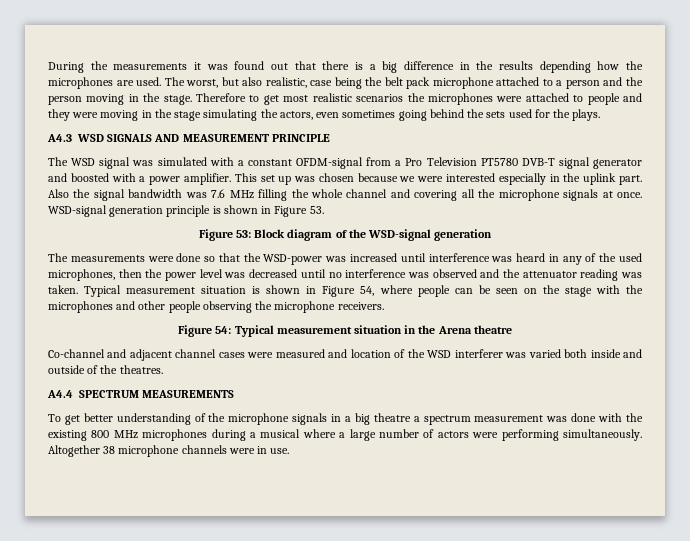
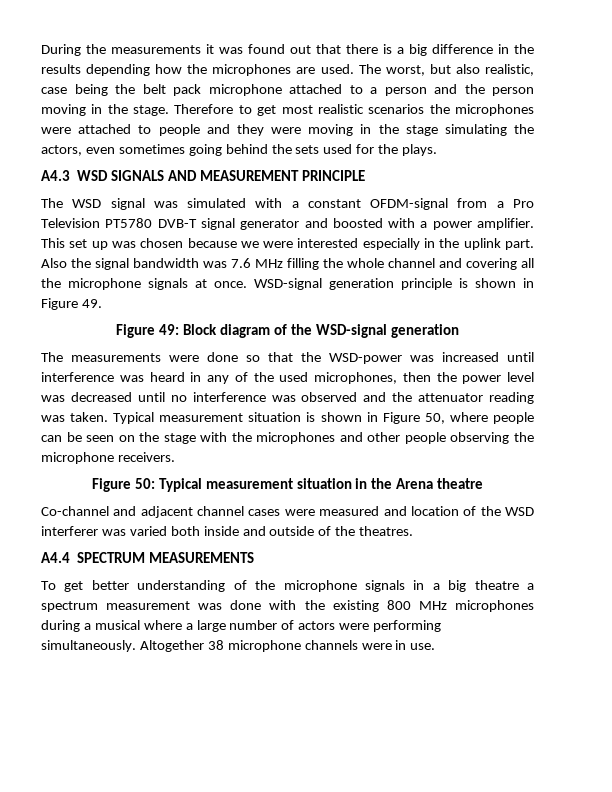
[309,206,324,214] [198,229,251,241] 53. // Figure 53: -> [81,299,102,308] [116,324,180,338] 49. // Figure 49:
[360,286,375,296] 54, -> [424,413,445,424] 50,
[215,326,232,334] 54: -> [134,478,155,489] 50:

